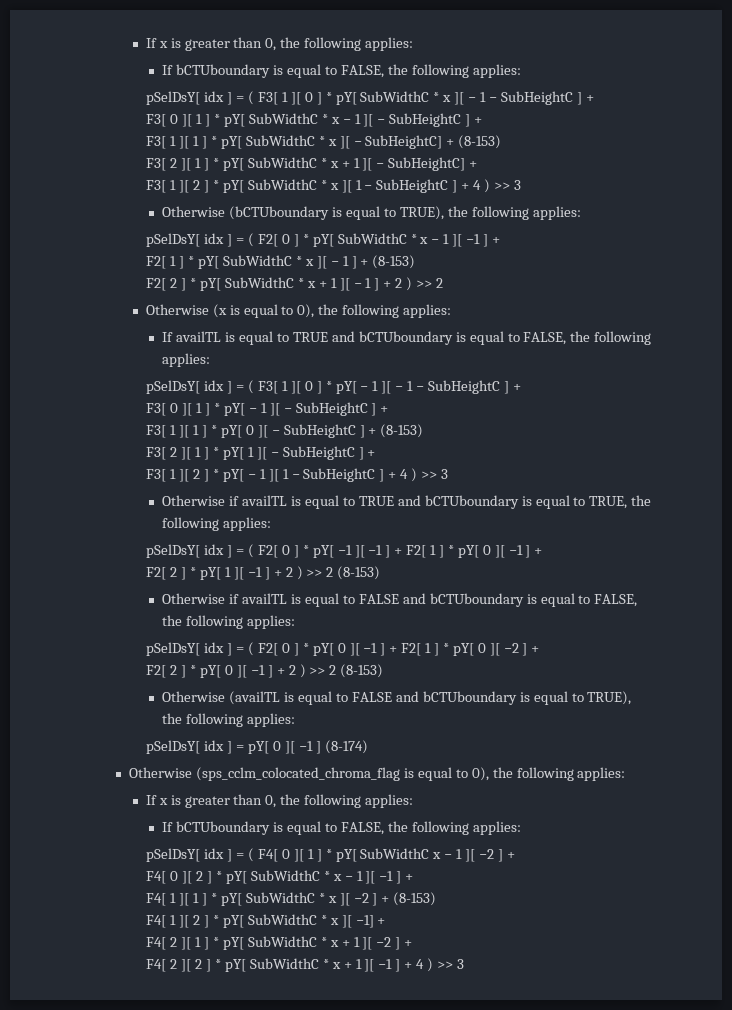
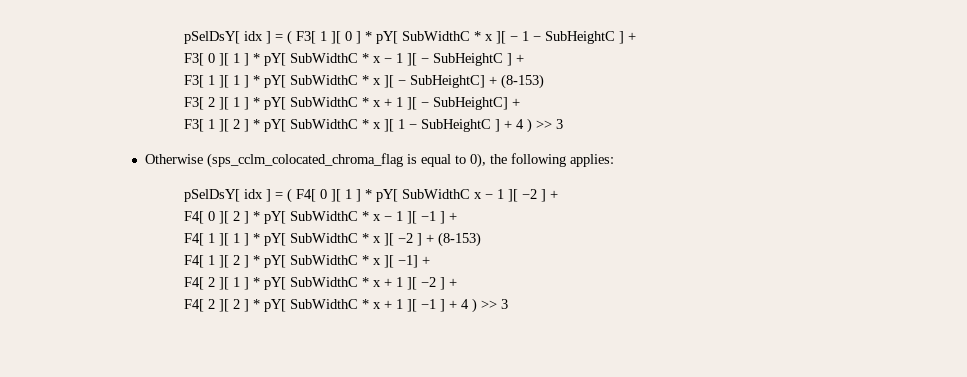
[145,37,414,51] [162,64,521,78] If x is greater than 0, the following applies: // If bCTUboundary is equal to FALSE, the following applies: // -> (183, 37) none
[162,206,581,220] [146,233,500,247] [146,255,416,269] [146,277,443,291] [145,304,452,318] [162,331,652,345] [162,353,211,367] [146,380,521,394] [146,402,389,416] [146,424,424,438] [146,446,376,460] [146,468,448,482] [162,495,652,509] [162,517,272,531] [146,544,543,558] [146,566,381,580] [162,593,638,607] [162,615,296,629] [146,642,540,656] [146,664,384,678] [162,691,632,705] [162,713,296,727] [146,740,368,754] // Otherwise (bCTUboundary is equal to TRUE), the following applies: // pSelDsY[ idx ] = ( F2[ 0 ] * pY[ SubWidthC * x − 1 ][ −1 ] + // F2[ 1 ] * pY[ SubWidthC * x ][ − 1 ] + (8-153) // F2[ 2 ] * pY[ SubWidthC * x + 1 ][ − 1 ] + 2 ) >> 2 // Otherwise (x is equal to 0), the following applies: // If availTL is equal to TRUE and bCTUboundary is equal to FALSE, the following applies: // pSelDsY[ idx ] = ( F3[ 1 ][ 0 ] * pY[ − 1 ][ − 1 − SubHeightC ] + // F3[ 0 ][ 1 ] * pY[ − 1 ][ − SubHeightC ] + // F3[ 1 ][ 1 ] * pY[ 0 ][ − SubHeightC ] + (8-153) // F3[ 2 ][ 1 ] * pY[ 1 ][ − SubHeightC ] + // F3[ 1 ][ 2 ] * pY[ − 1 ][ 1 − SubHeightC ] + 4 ) >> 3 // Otherwise if availTL is equal to TRUE and bCTUboundary is equal to TRUE, the following applies: // pSelDsY[ idx ] = ( F2[ 0 ] * pY[ −1 ][ −1 ] + F2[ 1 ] * pY[ 0 ][ −1 ] + // F2[ 2 ] * pY[ 1 ][ −1 ] + 2 ) >> 2 (8-153) // Otherwise if availTL is equal to FALSE and bCTUboundary is equal to FALSE, the following applies: // pSelDsY[ idx ] = ( F2[ 0 ] * pY[ 0 ][ −1 ] + F2[ 1 ] * pY[ 0 ][ −2 ] + // F2[ 2 ] * pY[ 0 ][ −1 ] + 2 ) >> 2 (8-153) // Otherwise (availTL is equal to FALSE and bCTUboundary is equal to TRUE), the following applies: // pSelDsY[ idx ] = pY[ 0 ][ −1 ] (8-174) -> (563, 124) none
[145,794,414,808] [162,821,521,835] // If x is greater than 0, the following applies: // If bCTUboundary is equal to FALSE, the following applies: -> (614, 160) none

